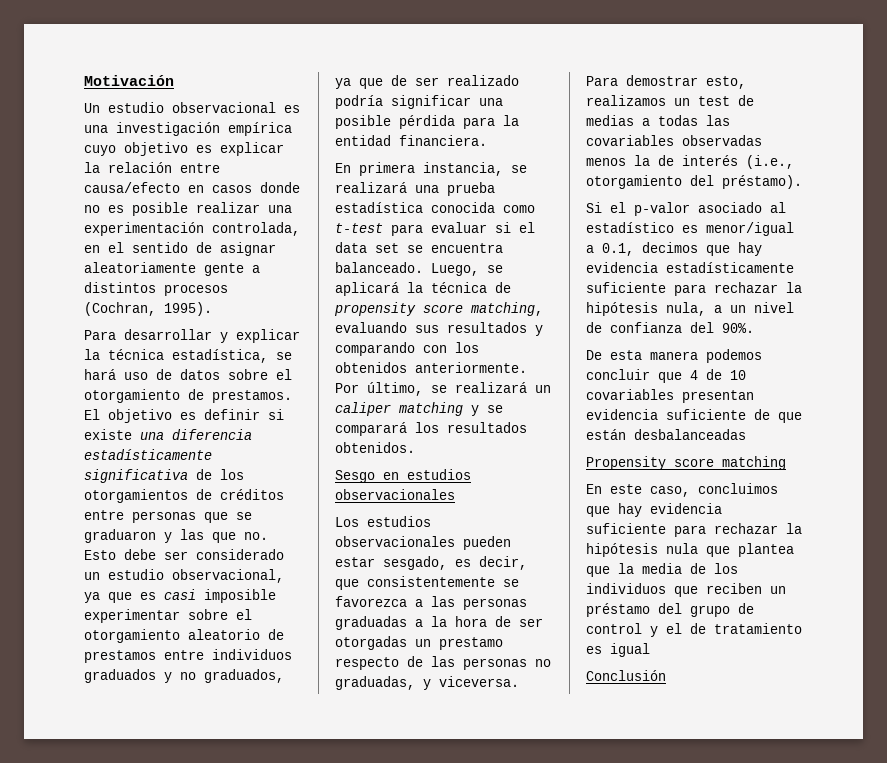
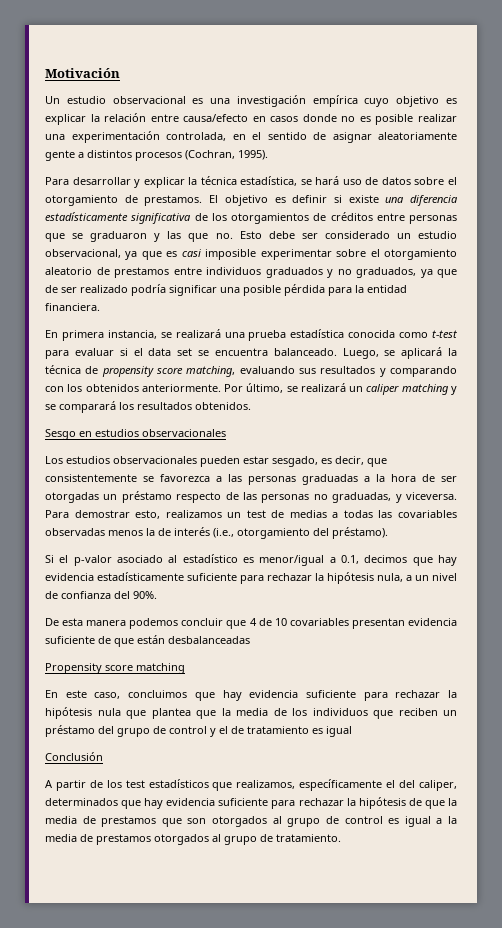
[439,637,503,650] prestamo -> [121,491,172,503] préstamo
(666, 675) none -> [45,779,458,791] [45,797,457,809] [45,816,458,827] [45,834,341,845] // A partir de los test estadísticos que realizamos, específicamente el del caliper, determinados que hay evidencia suficiente para rechazar la hipótesis de que la media de prestamos que son otorgados al grupo de control es igual a la media de prestamos otorgados al grupo de tratamiento.

